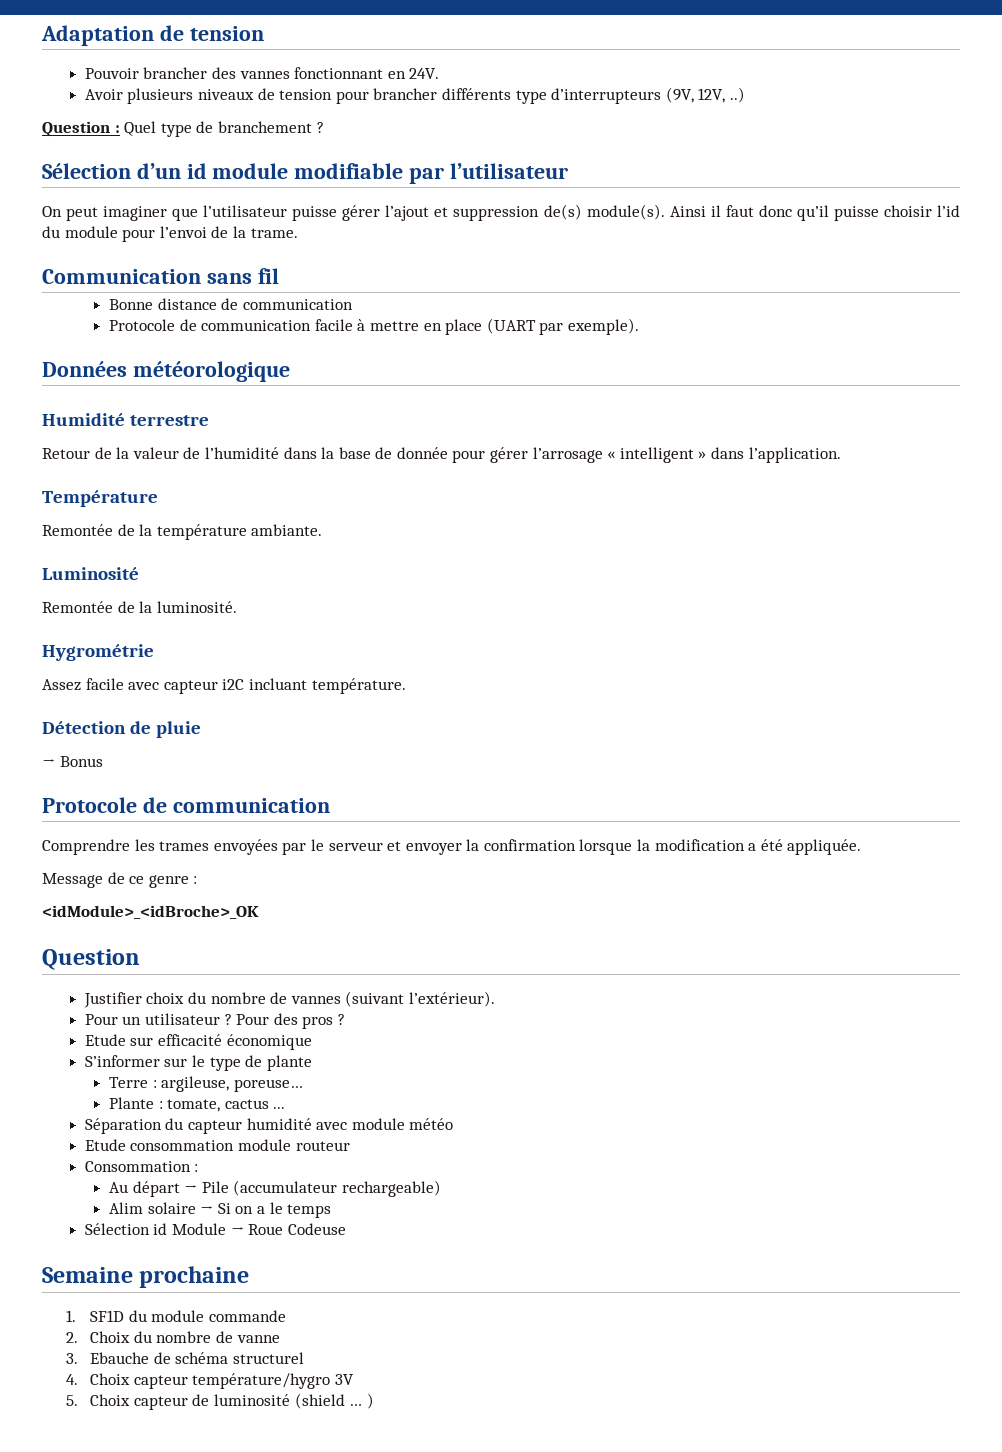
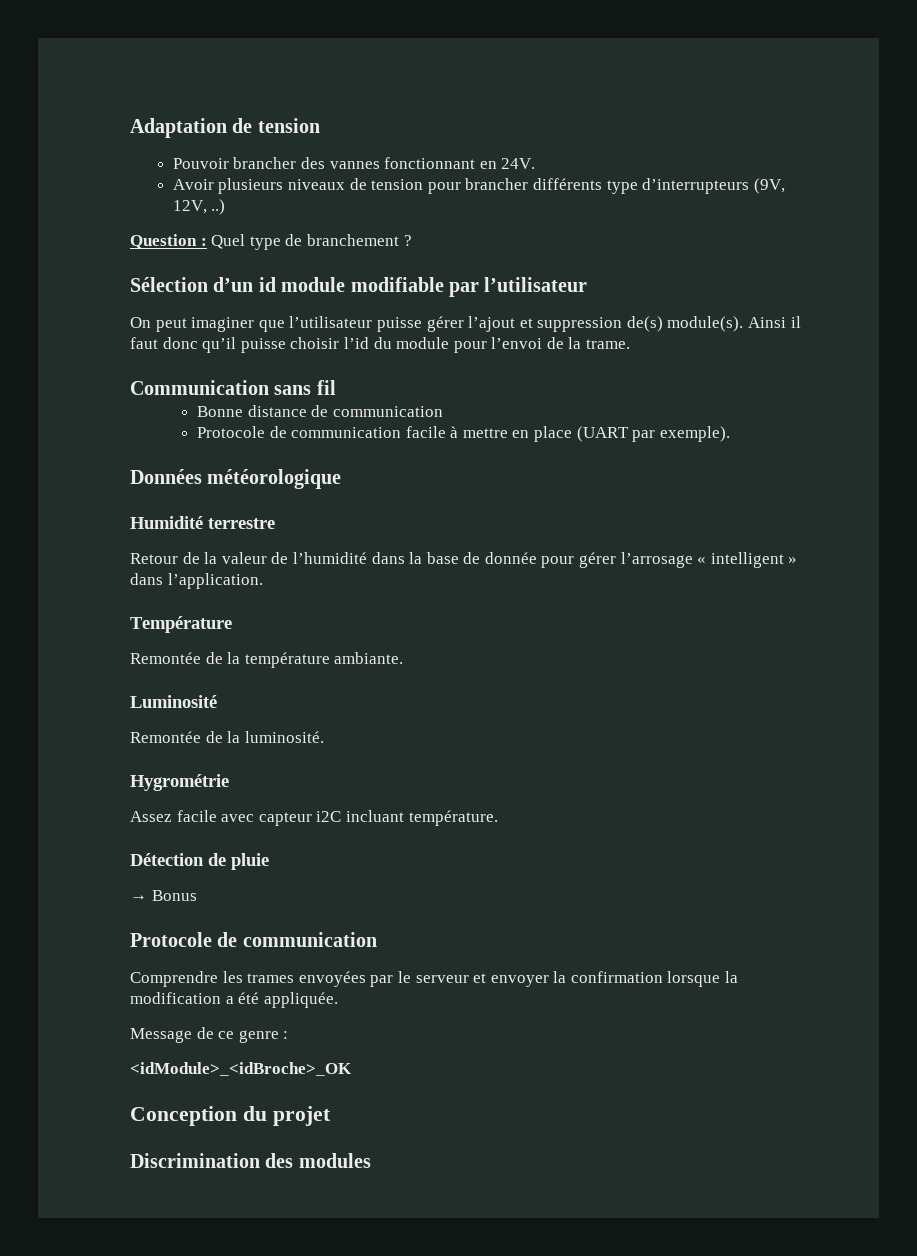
[42,949,140,970] [83,991,495,1008] [84,1013,345,1029] [84,1034,312,1050] [84,1055,312,1071] [108,1076,303,1092] [108,1097,286,1112] [84,1118,454,1134] [84,1139,350,1151] [84,1161,199,1172] [108,1180,441,1197] [108,1202,332,1218] [84,1223,346,1235] [42,1266,250,1288] [66,1310,287,1322] [66,1331,280,1343] [66,1352,305,1364] [66,1373,355,1389] [66,1393,374,1410] Question // Justifier choix du nombre de vannes (suivant l’extérieur). // Pour un utilisateur ? Pour des pros ? // Etude sur efficacité économique // S’informer sur le type de plante // Terre : argileuse, poreuse… // Plante : tomate, cactus ... // Séparation du capteur humidité avec module météo // Etude consommation module routeur // Consommation : // Au départ → Pile (accumulateur rechargeable) // Alim solaire → Si on a le temps // Sélection id Module → Roue Codeuse // Semaine prochaine // 1. SF1D du module commande // 2. Choix du nombre de vanne // 3. Ebauche de schéma structurel // 4. Choix capteur température/hygro 3V // 5. Choix capteur de luminosité (shield … ) -> [130,1106,331,1126] [130,1153,371,1168] Conception du projet // Discrimination des modules

